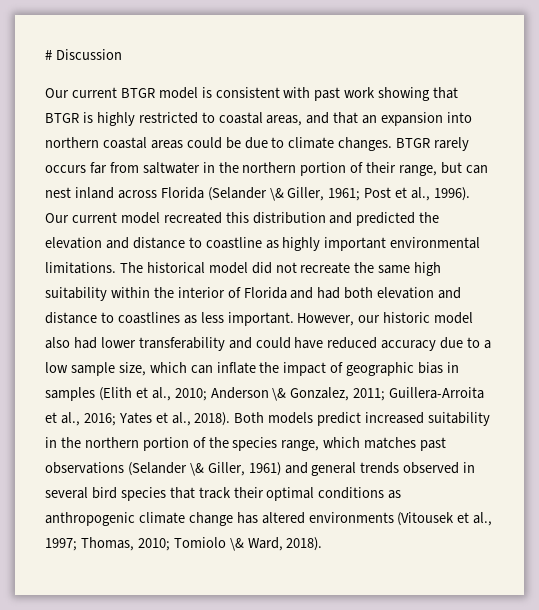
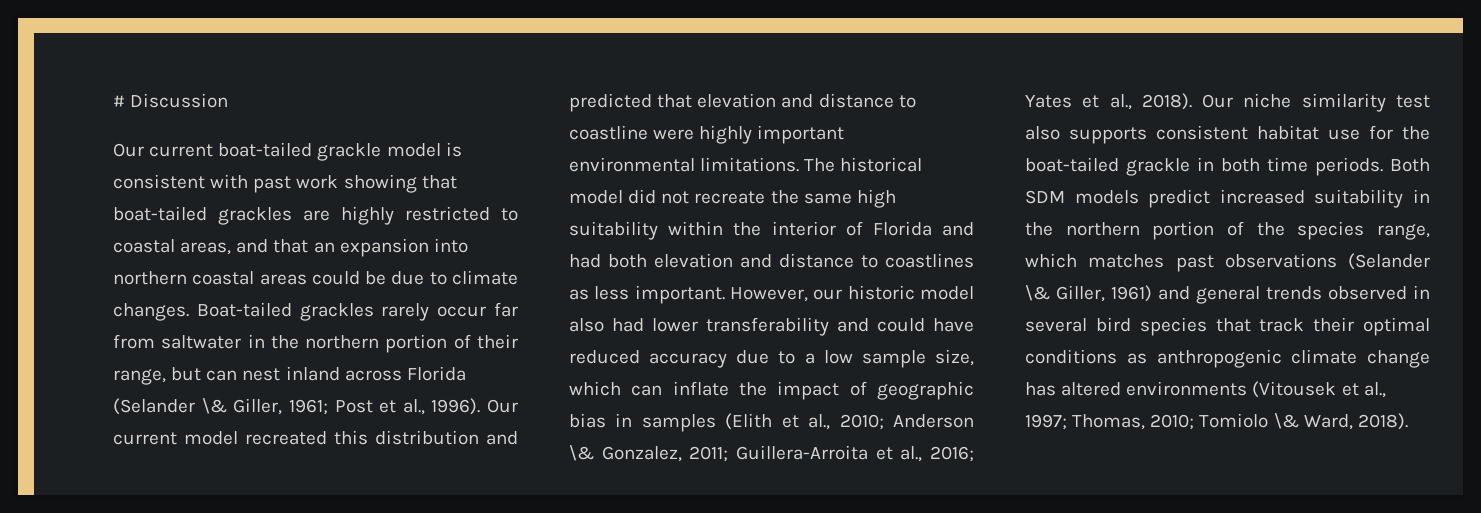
[120,88,155,98] BTGR -> [218,142,382,161] boat-tailed grackle
[45,112,93,123] BTGR is -> [113,206,330,225] boat-tailed grackles are
[396,137,470,151] [45,165,86,173] BTGR rarely occurs -> [196,302,487,321] Boat-tailed grackles rarely occur
[419,212,440,223] the -> [657,94,693,108] that
[265,240,279,249] as -> [653,129,695,140] were
[234,412,265,423] Both -> [1202,93,1430,112] [1025,125,1430,144] [1025,157,1430,176] [1025,190,1065,204] Our niche similarity test also supports consistent habitat use for the boat-tailed grackle in both time periods. Both SDM

